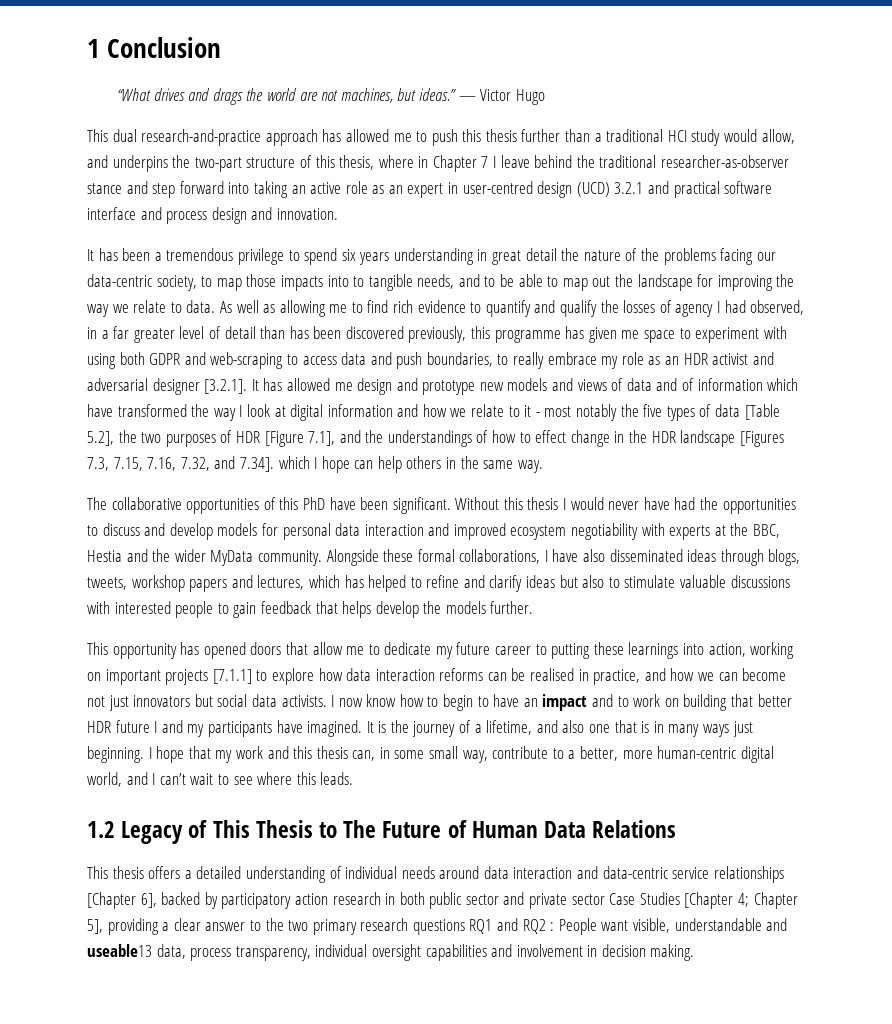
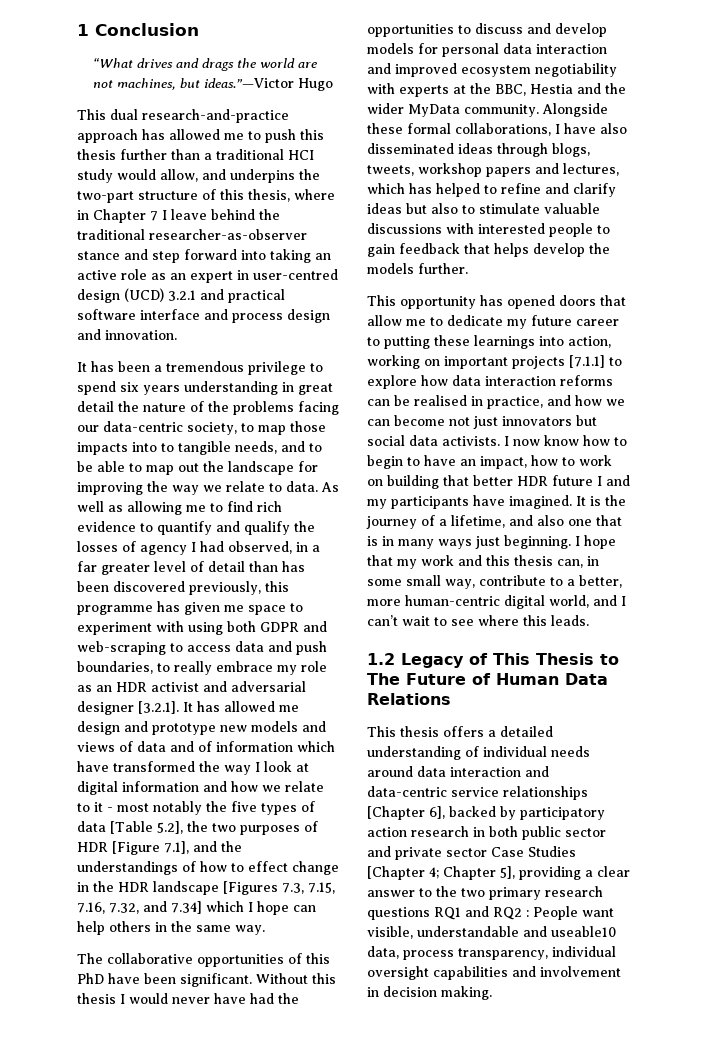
[418,88,512,101] ideas.” — Victor -> [203,78,294,88] ideas.”—Victor
[239,457,274,472] 7.34]. -> [171,901,202,914] 7.34]
[542,694,614,711] impact and -> [480,455,558,469] impact, how
[87,944,152,957] useable13 -> [551,926,616,937] useable10

